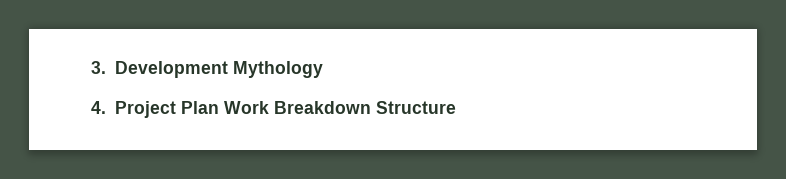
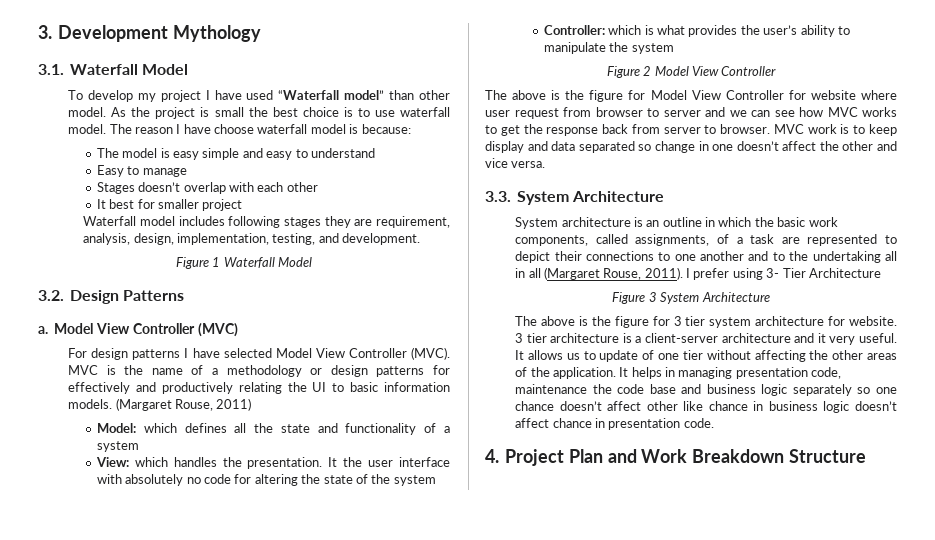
(323, 69) none -> [38,64,189,75] [68,90,450,102] [68,107,450,119] [68,124,411,134] [96,148,375,160] [96,165,187,177] [96,182,318,194] [96,199,243,211] [83,216,450,228] [83,233,421,245] [175,257,313,269] [38,290,185,304] [38,323,238,337] [68,347,450,360] [68,365,450,377] [68,382,450,394] [68,398,252,411] [96,423,451,435] [96,441,139,452] [95,457,451,469] [96,474,436,486] [543,25,850,37] [543,42,674,54] [606,66,777,78] [485,90,897,102] [485,107,897,119] [485,124,897,136] [485,141,897,153] [485,158,546,168] [485,191,665,205] [515,217,838,229] [515,234,897,246] [515,251,897,263] [515,267,881,280] [612,292,770,304] [515,316,897,328] [515,333,897,345] [515,350,897,362] [515,367,842,379] [515,384,898,396] [515,401,897,413] [515,418,714,430] // 3.1. Waterfall Model // To develop my project I have used “Waterfall model” than other model. As the project is small the best choice is to use waterfall model. The reason I have choose waterfall model is because: // The model is easy simple and easy to understand // Easy to manage // Stages doesn’t overlap with each other // It best for smaller project // Waterfall model includes following stages they are requirement, analysis, design, implementation, testing, and development. // Figure 1 Waterfall Model // 3.2. Design Patterns // a. Model View Controller (MVC) // For design patterns I have selected Model View Controller (MVC). MVC is the name of a methodology or design patterns for effectively and productively relating the UI to basic information models. (Margaret Rouse, 2011) // Model: which defines all the state and functionality of a system // View: which handles the presentation. It the user interface with absolutely no code for altering the state of the system // Controller: which is what provides the user’s ability to manipulate the system // Figure 2 Model View Controller // The above is the figure for Model View Controller for website where user request from browser to server and we can see how MVC works to get the response back from server to browser. MVC work is to keep display and data separated so change in one doesn’t affect the other and vice versa. // 3.3. System Architecture // System architecture is an outline in which the basic work components, called assignments, of a task are represented to depict their connections to one another and to the undertaking all in all (Margaret Rouse, 2011). I prefer using 3- Tier Architecture // Figure 3 System Architecture // The above is the figure for 3 tier system architecture for website. 3 tier architecture is a client-server architecture and it very useful. It allows us to update of one tier without affecting the other areas of the application. It helps in managing presentation code, maintenance the code base and business logic separately so one chance doesn’t affect other like chance in business logic doesn’t affect chance in presentation code.
(219, 107) none -> [607,449,637,463] and

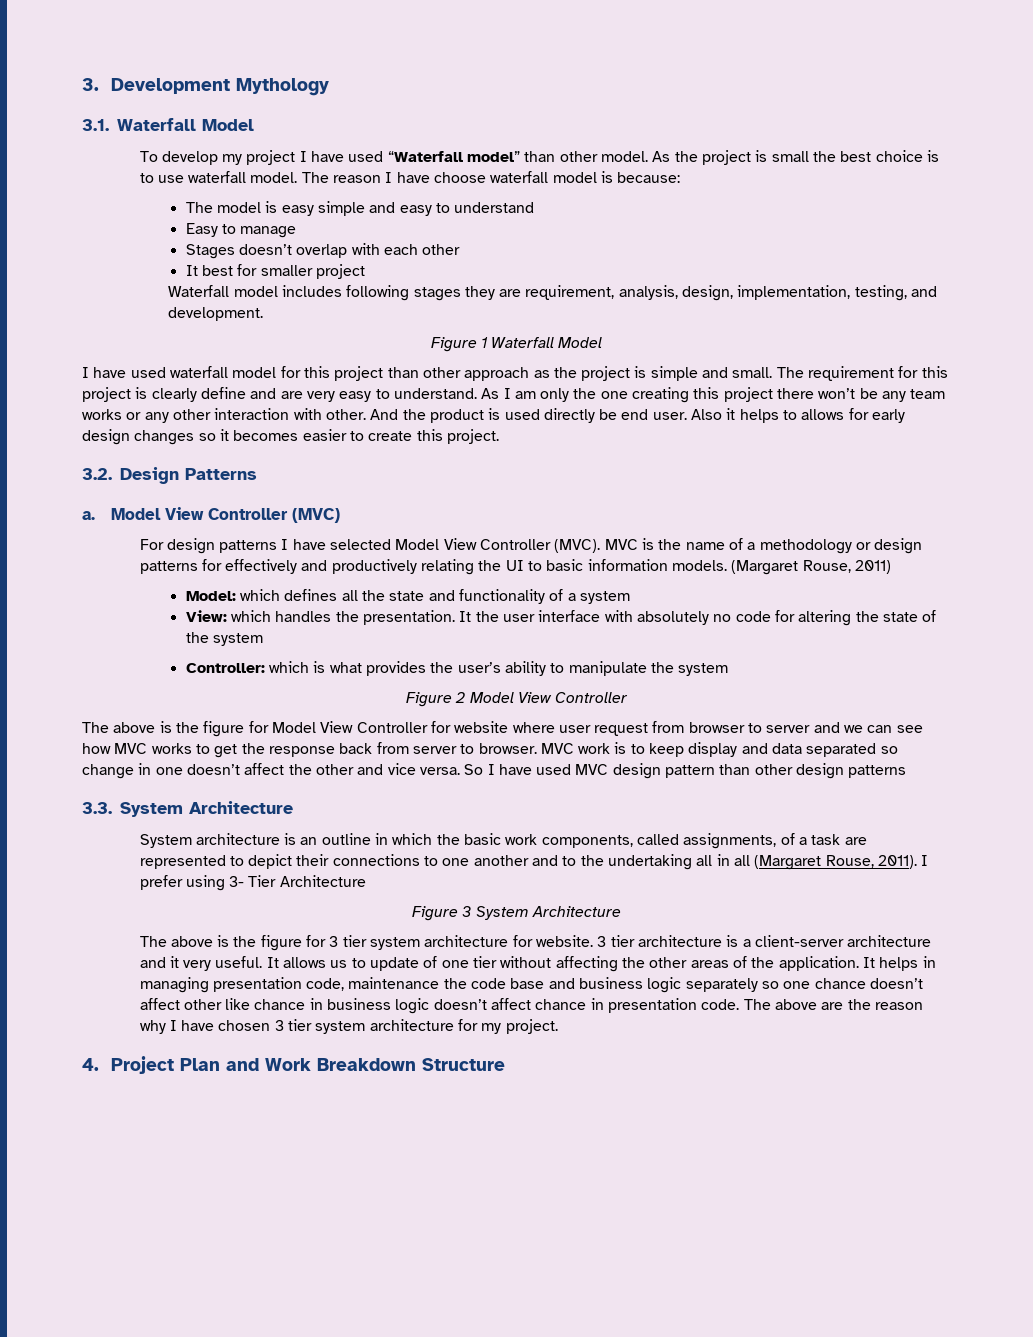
(313, 262) none -> [82,366,948,381] [82,387,946,403] [82,408,906,423] [82,429,499,445] // I have used waterfall model for this project than other approach as the project is simple and small. The requirement for this project is clearly define and are very easy to understand. As I am only the one creating this project there won’t be any team works or any other interaction with other. And the product is used directly be end user. Also it helps to allows for early design changes so it becomes easier to create this project.
(546, 164) none -> [464,763,907,779] So I have used MVC design pattern than other design patterns
(714, 423) none -> [743,999,923,1010] [139,1019,558,1034] The above are the reason why I have chosen 3 tier system architecture for my project.

